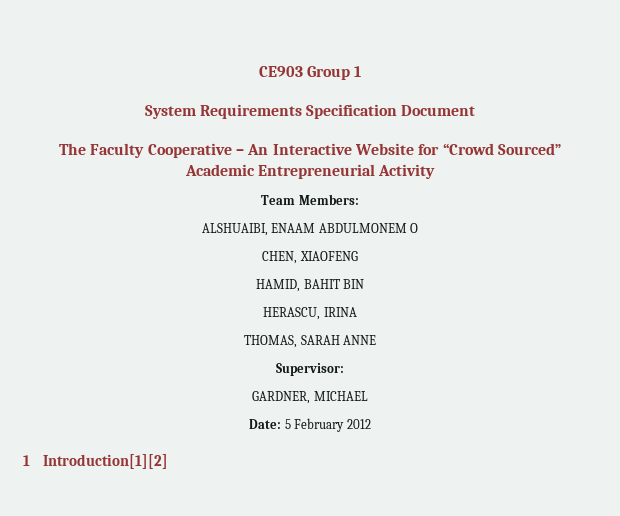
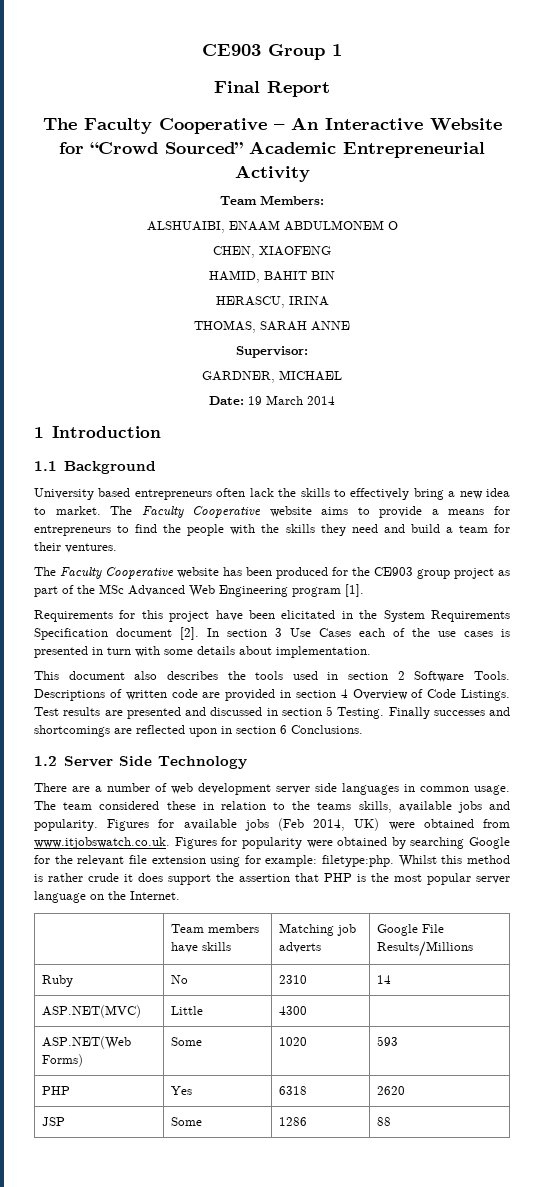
[144,104,476,119] System Requirements Specification Document -> [214,81,330,97] Final Report
[284,418,371,432] [23,454,169,469] 5 February 2012 // 1 Introduction[1][2] -> [248,395,335,405] [34,426,162,438] [34,461,156,474] [34,488,511,500] [34,506,511,518] [34,524,510,536] [34,542,117,553] [34,567,510,579] [34,584,364,597] [34,610,510,622] [34,627,510,640] [34,646,371,658] [34,671,510,682] [34,689,510,701] [34,706,510,719] [34,725,363,737] [34,756,247,769] [34,783,510,795] [34,801,511,813] [34,818,510,831] [34,837,510,849] [34,855,510,867] [34,873,510,885] [34,891,180,903] [171,924,260,933] [171,942,232,953] [279,923,357,936] [279,942,322,953] [377,924,445,936] [377,941,474,957] [42,975,74,987] [171,975,189,984] [279,975,308,984] [377,975,392,984] [42,1005,142,1018] [171,1006,204,1015] [279,1006,308,1015] [42,1036,132,1049] [42,1054,84,1067] [171,1037,203,1046] [279,1037,308,1046] [377,1036,399,1046] [42,1086,71,1095] [171,1086,193,1095] [279,1086,308,1095] [377,1086,406,1095] [42,1117,66,1126] [171,1117,203,1126] [279,1117,308,1126] [377,1117,392,1126] 19 March 2014 // 1 Introduction // 1.1 Background // University based entrepreneurs often lack the skills to effectively bring a new idea to market. The Faculty Cooperative website aims to provide a means for entrepreneurs to find the people with the skills they need and build a team for their ventures. // The Faculty Cooperative website has been produced for the CE903 group project as part of the MSc Advanced Web Engineering program [1]. // Requirements for this project have been elicitated in the System Requirements Specification document [2]. In section 3 Use Cases each of the use cases is presented in turn with some details about implementation. // This document also describes the tools used in section 2 Software Tools. Descriptions of written code are provided in section 4 Overview of Code Listings. Test results are presented and discussed in section 5 Testing. Finally successes and shortcomings are reflected upon in section 6 Conclusions. // 1.2 Server Side Technology // There are a number of web development server side languages in common usage. The team considered these in relation to the teams skills, available jobs and popularity. Figures for available jobs (Feb 2014, UK) were obtained from www.itjobswatch.co.uk. Figures for popularity were obtained by searching Google for the relevant file extension using for example: filetype:php. Whilst this method is rather crude it does support the assertion that PHP is the most popular server language on the Internet. // | Team members have skills | Matching job adverts | Google File Results/Millions // Ruby | No | 2310 | 14 // ASP.NET(MVC) | Little | 4300 | // ASP.NET(Web Forms) | Some | 1020 | 593 // PHP | Yes | 6318 | 2620 // JSP | Some | 1286 | 88

